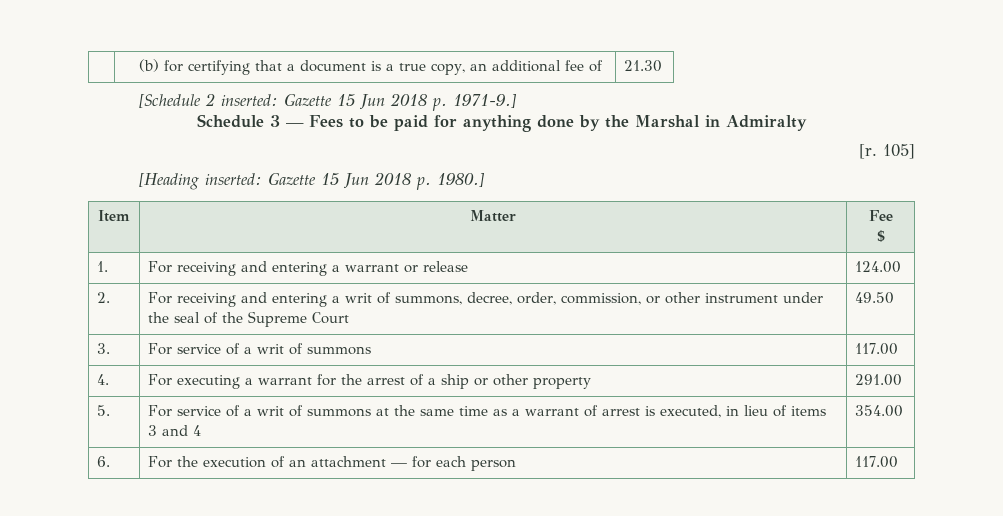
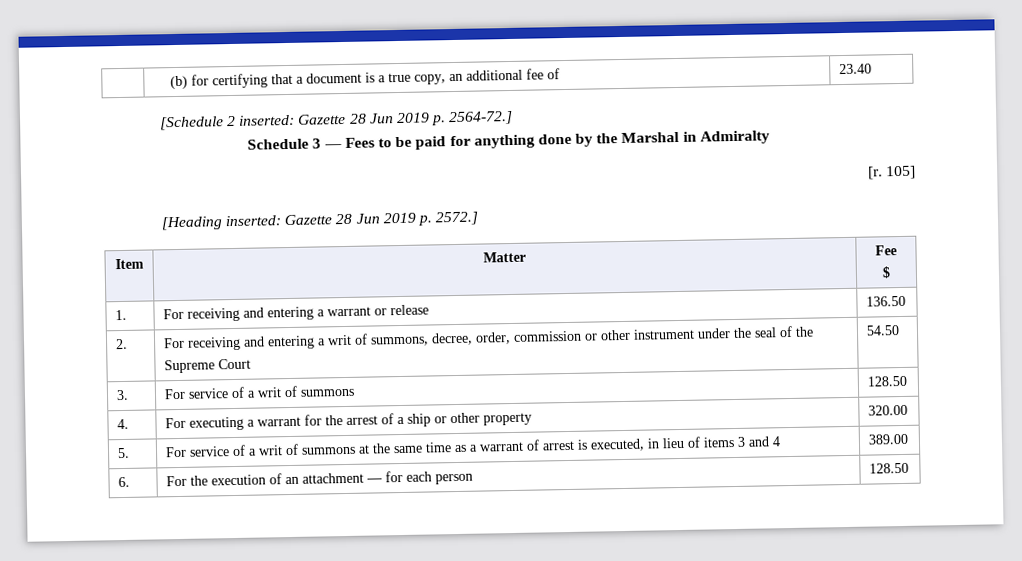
[624,60,663,72] 21.30 -> [838,63,872,75] 23.40
[337,93,518,111] 15 Jun 2018 p. 1971-9.] -> [348,110,514,126] 28 Jun 2019 p. 2564-72.]
[321,172,486,190] 15 Jun 2018 p. 1980.] -> [335,211,479,226] 28 Jun 2019 p. 2572.]
[855,261,902,273] 124.00 -> [865,295,906,307] 136.50
[561,293,642,305] commission, -> [512,330,582,342] commission
[855,292,895,304] 49.50 -> [865,325,900,336] 54.50
[855,343,899,355] 117.00 -> [866,375,907,387] 128.50
[855,374,903,386] 291.00 -> [867,404,908,416] 320.00
[855,405,904,417] 354.00 -> [867,433,909,445] 389.00
[855,456,899,468] 117.00 -> [868,462,909,474] 128.50

